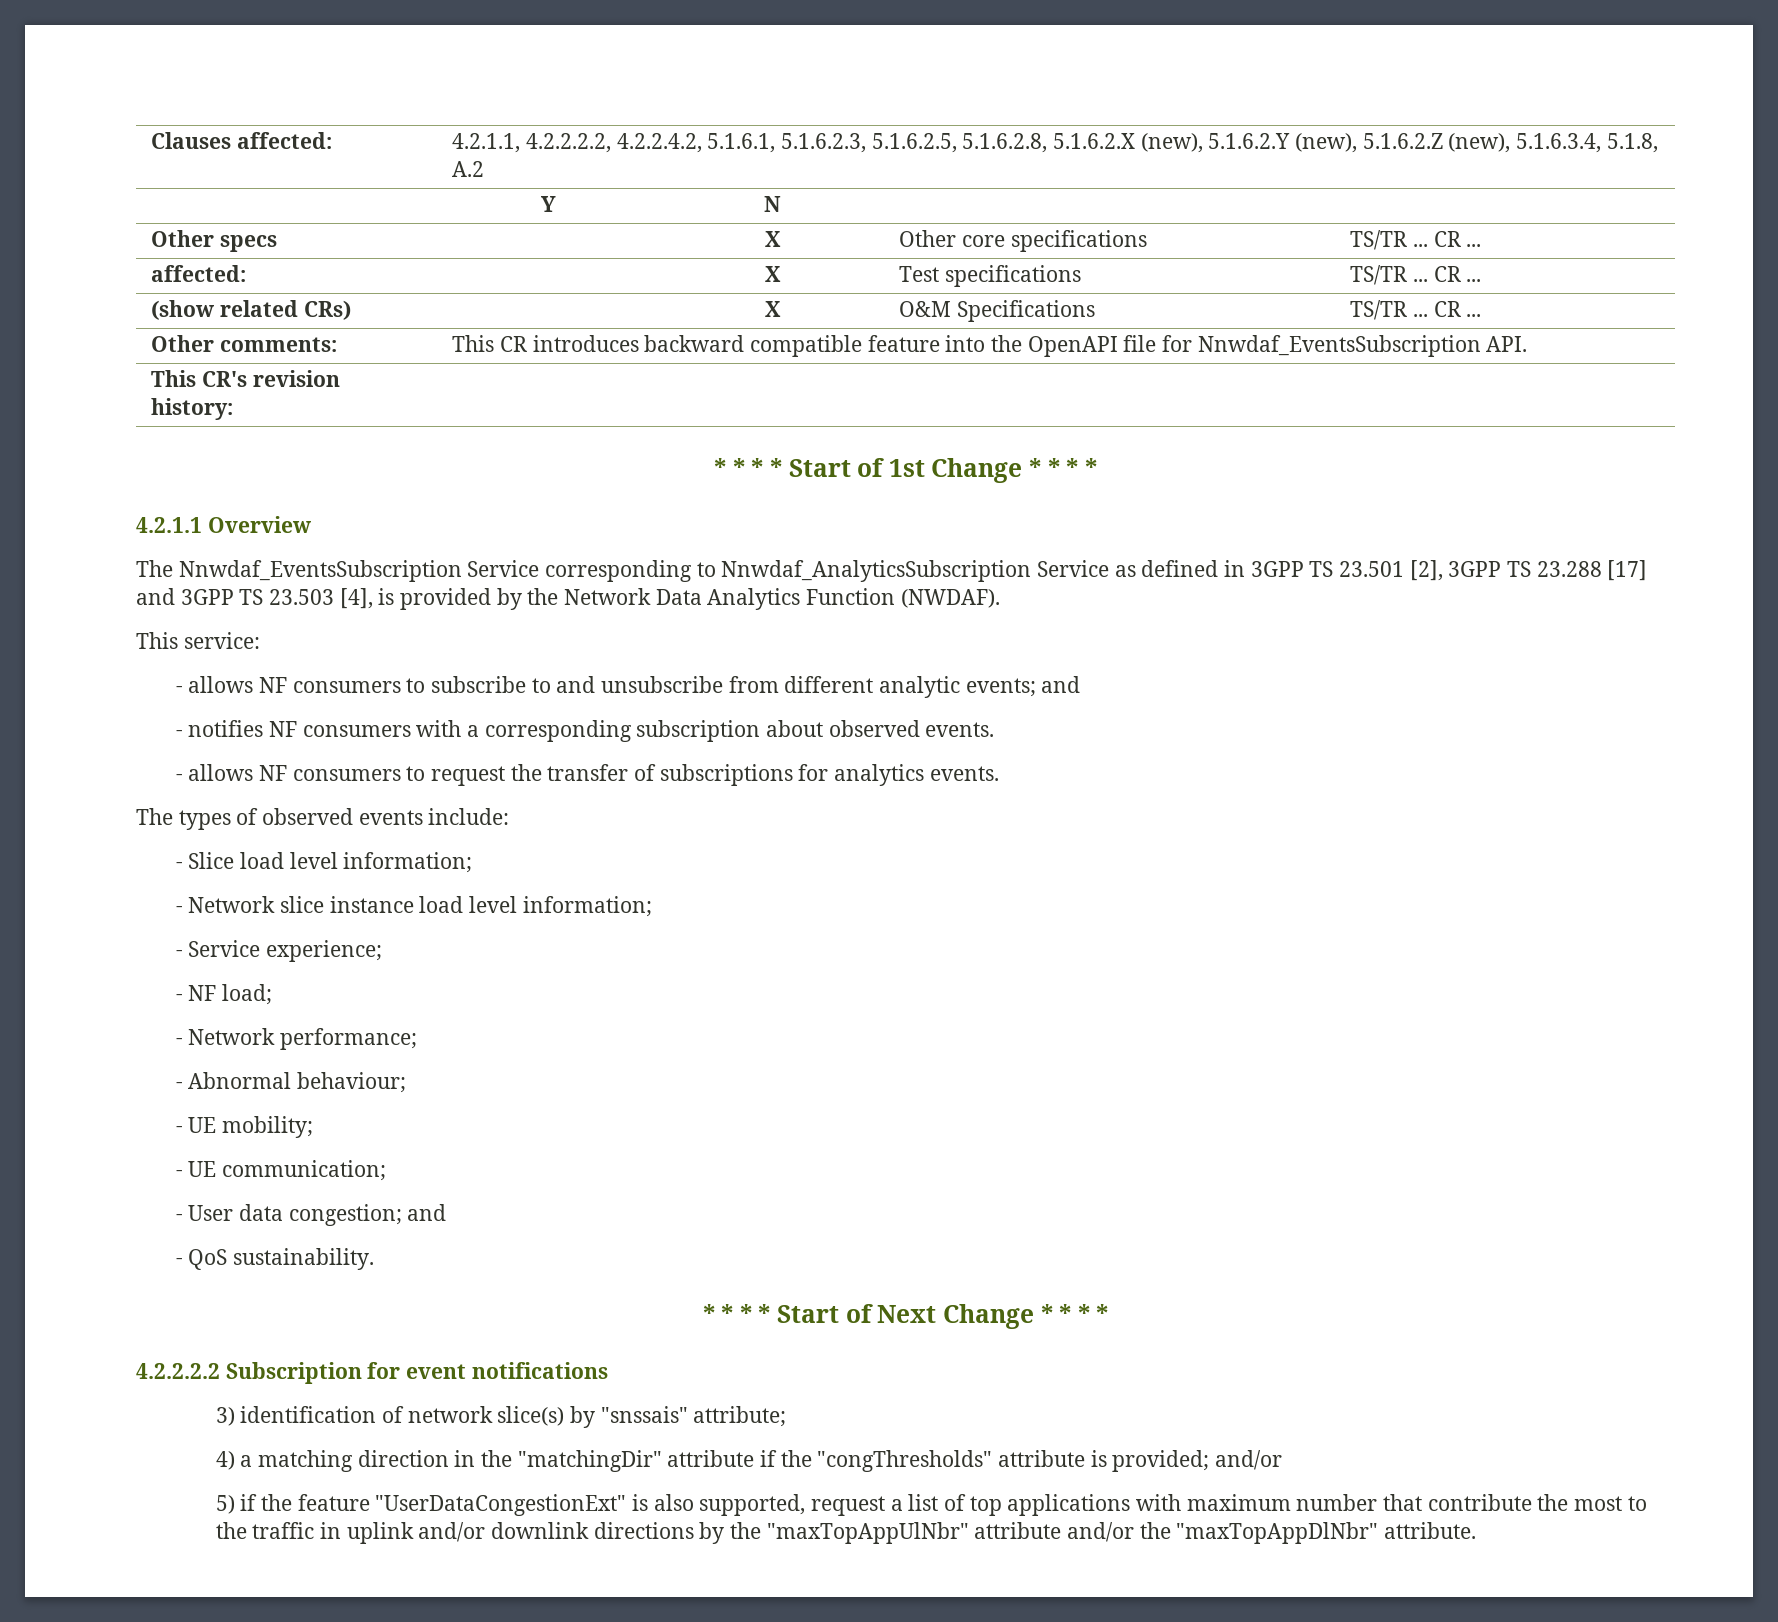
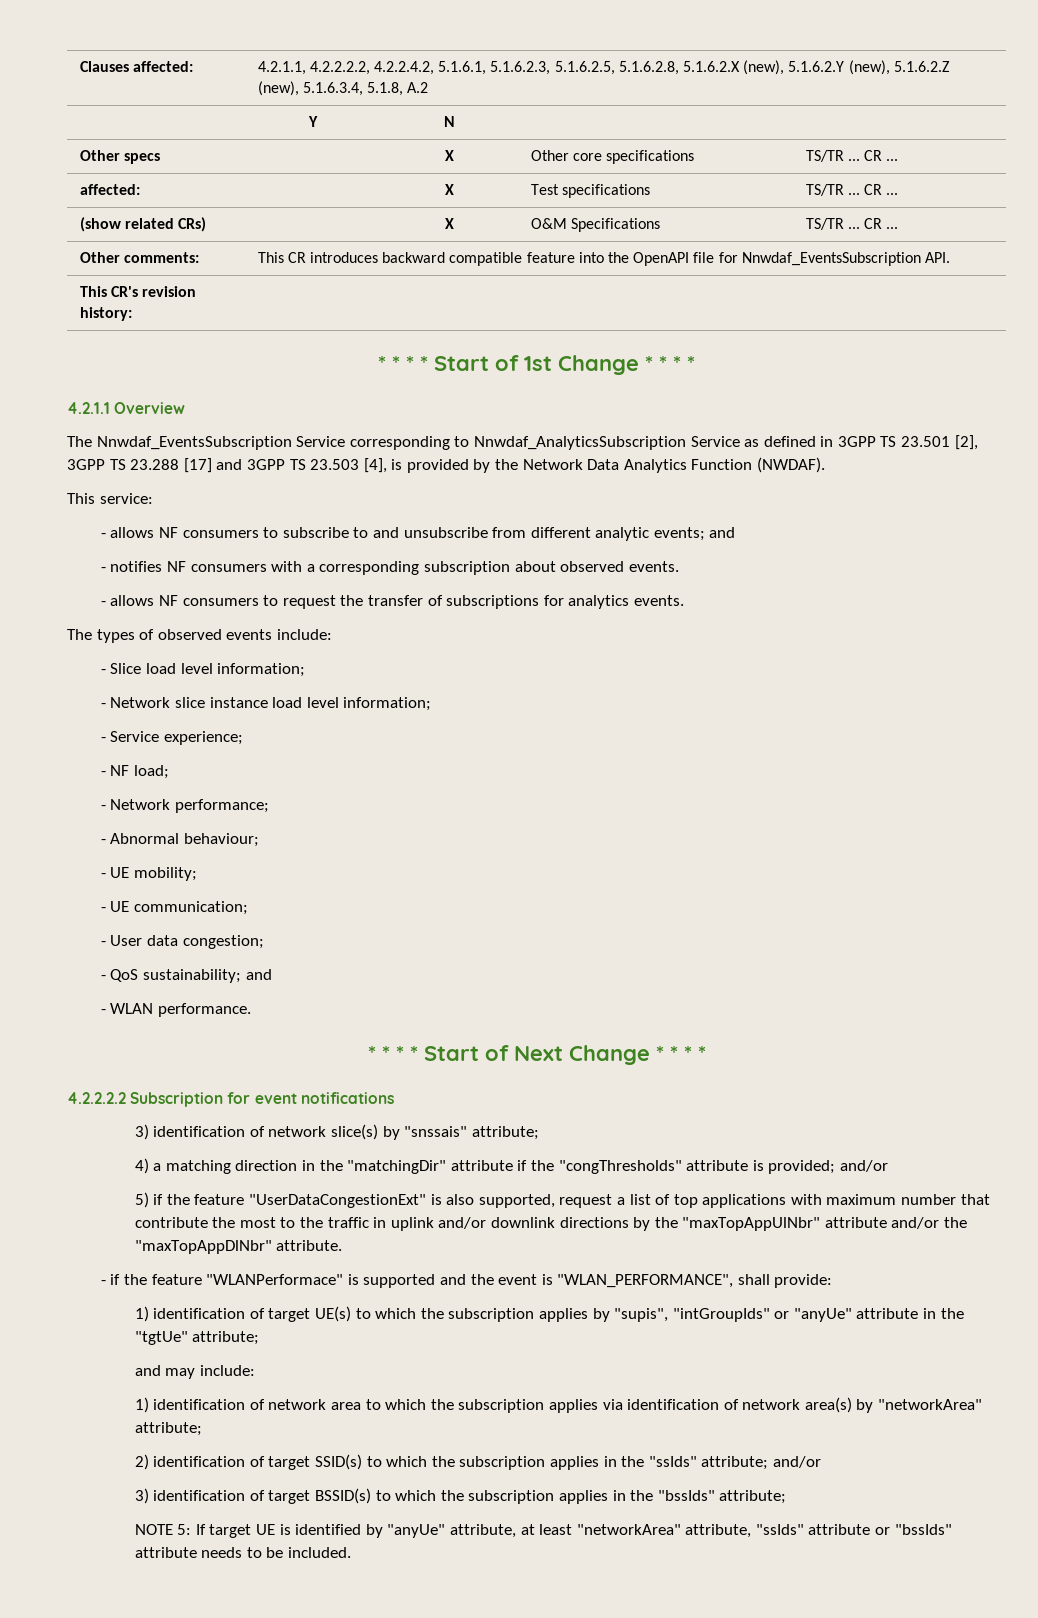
[407,1204,447,1221] [175,1248,375,1270] and // - QoS sustainability. -> [100,969,272,983] [100,1003,251,1017] // - QoS sustainability; and // - WLAN performance.
(1476, 1530) none -> [100,1274,833,1288] [134,1306,964,1322] [134,1331,260,1345] [134,1365,255,1379] [134,1397,983,1413] [134,1422,202,1436] [134,1454,821,1470] [134,1488,787,1504] [134,1524,952,1538] [134,1547,351,1558] // - if the feature "WLANPerformace" is supported and the event is "WLAN_PERFORMANCE", shall provide: // 1) identification of target UE(s) to which the subscription applies by "supis", "intGroupIds" or "anyUe" attribute in the "tgtUe" attribute; // and may include: // 1) identification of network area to which the subscription applies via identification of network area(s) by "networkArea" attribute; // 2) identification of target SSID(s) to which the subscription applies in the "ssIds" attribute; and/or // 3) identification of target BSSID(s) to which the subscription applies in the "bssIds" attribute; // NOTE 5: If target UE is identified by "anyUe" attribute, at least "networkArea" attribute, "ssIds" attribute or "bssIds" attribute needs to be included.

